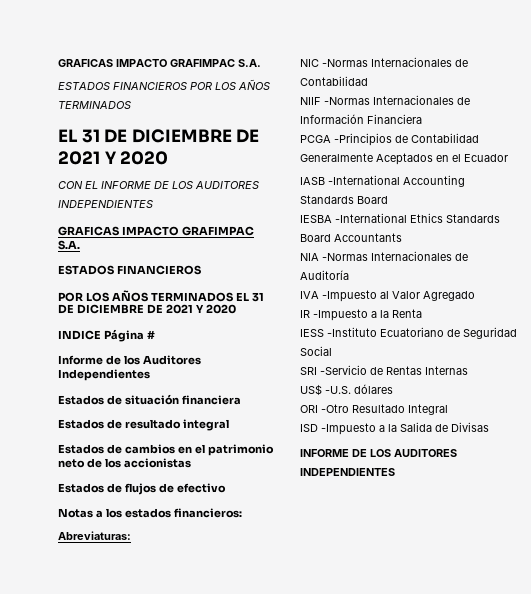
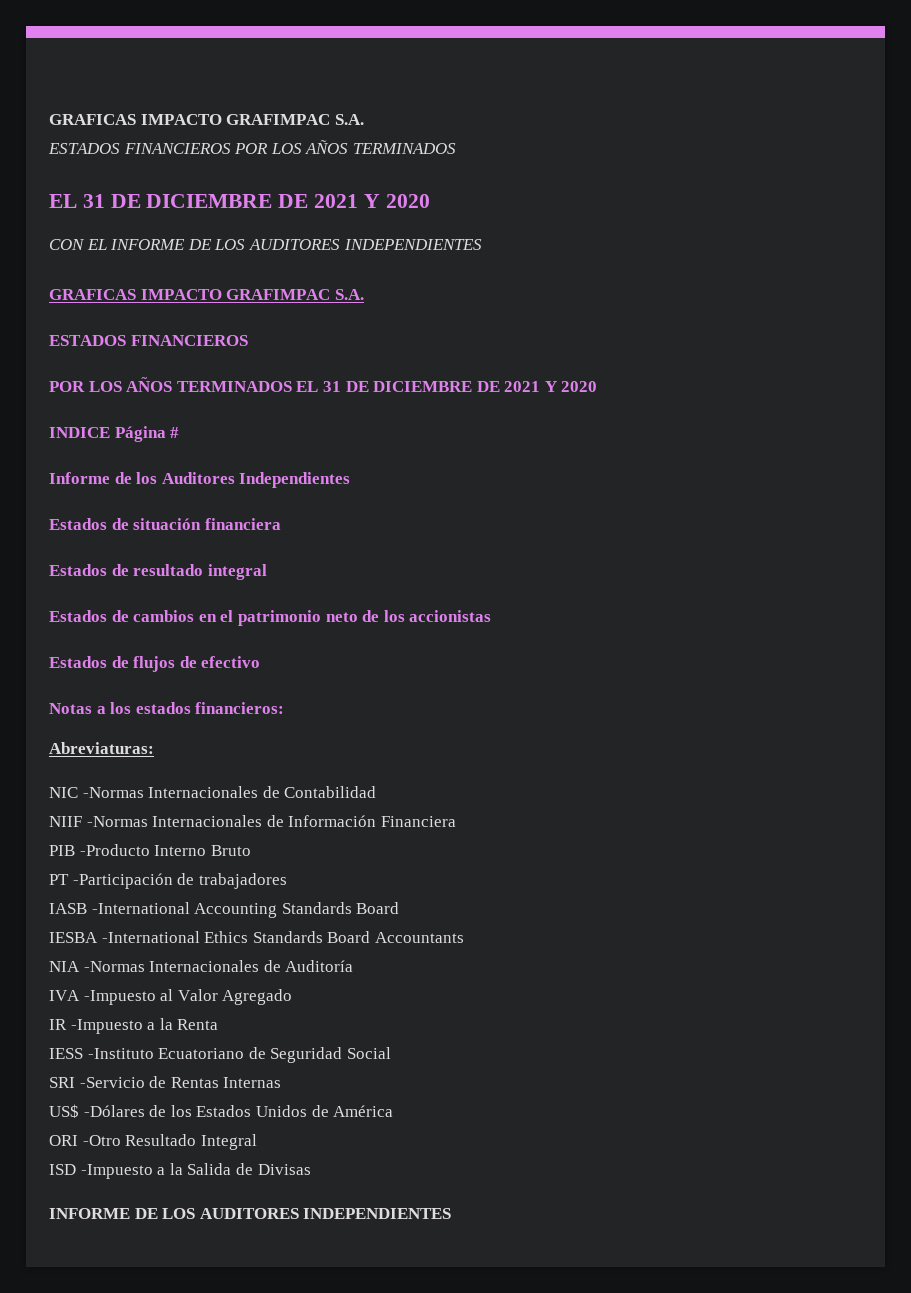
[300,133,479,146] [300,153,508,165] PCGA -Principios de Contabilidad Generalmente Aceptados en el Ecuador -> [49,844,251,856] [49,873,287,889] PIB -Producto Interno Bruto // PT -Participación de trabajadores
[325,384,393,394] -U.S. dólares -> [83,1105,394,1117] -Dólares de los Estados Unidos de América

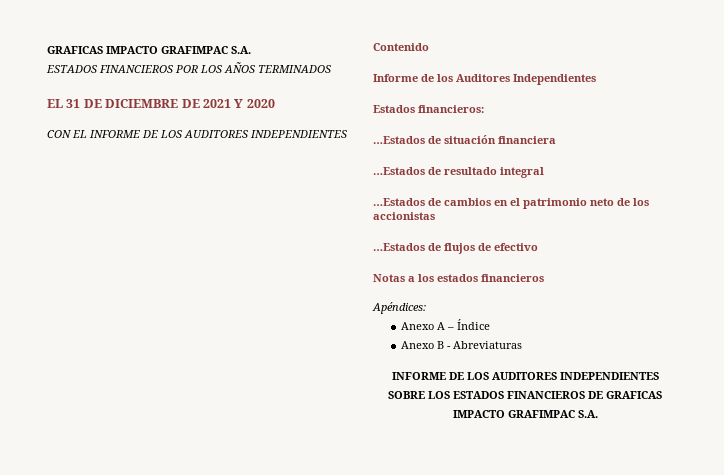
[49,289,364,300] [49,335,248,346] [49,377,598,392] [49,426,180,442] GRAFICAS IMPACTO GRAFIMPAC S.A. // ESTADOS FINANCIEROS // POR LOS AÑOS TERMINADOS EL 31 DE DICIEMBRE DE 2021 Y 2020 // INDICE Página # -> [373,43,429,51] Contenido
(107, 524) none -> [418,105,484,113] [373,136,425,144] financieros: // …Estados
[49,564,107,576] Estados -> [373,167,425,175] …Estados
[49,610,107,622] Estados -> [373,198,425,206] …Estados
[49,656,107,668] Estados -> [373,243,425,251] …Estados
[195,702,285,714] [49,742,154,754] [49,786,377,798] [49,815,456,827] [49,844,251,856] [49,873,287,889] [49,902,400,918] [49,931,464,943] [49,960,354,972] [49,989,293,1005] [49,1018,219,1034] [49,1047,391,1063] [49,1076,282,1088] [49,1104,394,1118] [49,1134,257,1150] [49,1163,311,1179] [49,1208,452,1219] financieros: // Abreviaturas: // NIC -Normas Internacionales de Contabilidad // NIIF -Normas Internacionales de Información Financiera // PIB -Producto Interno Bruto // PT -Participación de trabajadores // IASB -International Accounting Standards Board // IESBA -International Ethics Standards Board Accountants // NIA -Normas Internacionales de Auditoría // IVA -Impuesto al Valor Agregado // IR -Impuesto a la Renta // IESS -Instituto Ecuatoriano de Seguridad Social // SRI -Servicio de Rentas Internas // US$ -Dólares de los Estados Unidos de América // ORI -Otro Resultado Integral // ISD -Impuesto a la Salida de Divisas // INFORME DE LOS AUDITORES INDEPENDIENTES -> [481,274,544,282] [372,302,426,314] [401,319,491,330] [401,341,523,349] [391,372,659,380] [388,391,662,399] [452,410,598,418] financieros // Apéndices: // Anexo A – Índice // Anexo B - Abreviaturas // INFORME DE LOS AUDITORES INDEPENDIENTES SOBRE LOS ESTADOS FINANCIEROS DE GRAFICAS IMPACTO GRAFIMPAC S.A.

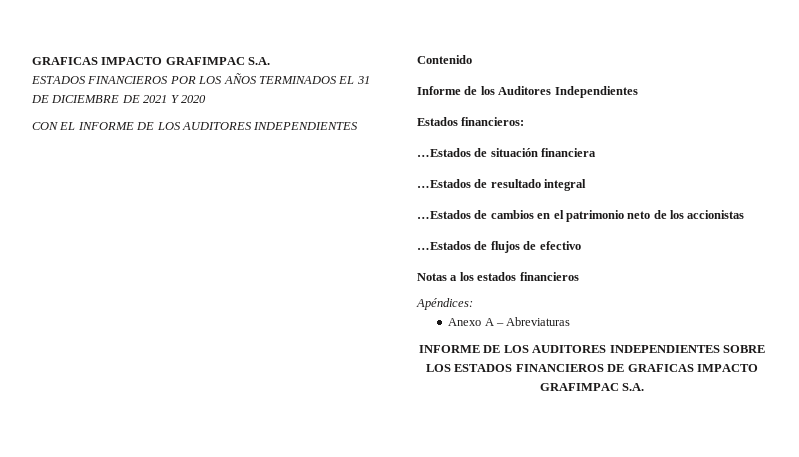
(332, 69) // -> (337, 80) none
[457,319,491,330] [401,341,452,349] Índice // Anexo B - -> (505, 324) none

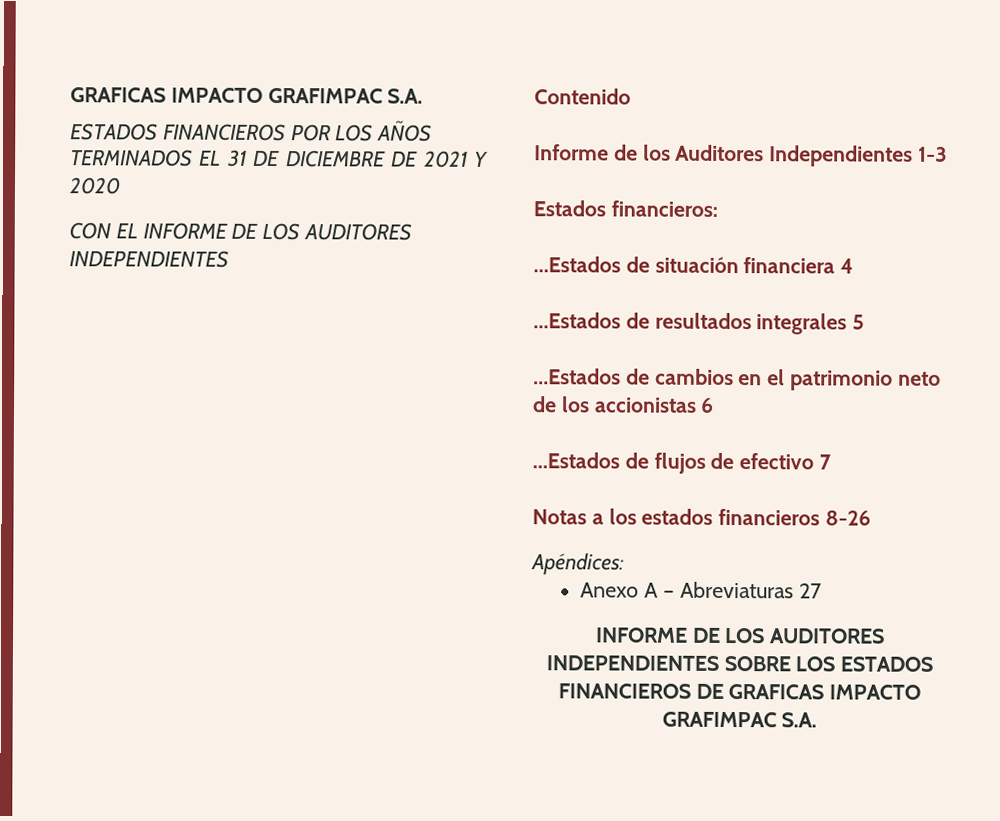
(638, 92) none -> [918,146,949,162] 1-3
[417,179,587,191] // …Estados de resultado integral -> [840,258,854,274] [533,312,866,335] 4 // …Estados de resultados integrales 5
(745, 214) none -> [700,397,715,413] 6
(581, 245) none -> [819,454,832,470] 7
(579, 276) none -> [825,510,872,526] 8-26
(571, 321) none -> [798,583,822,599] 27

